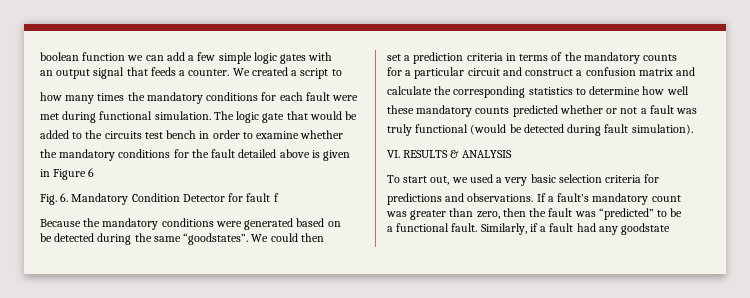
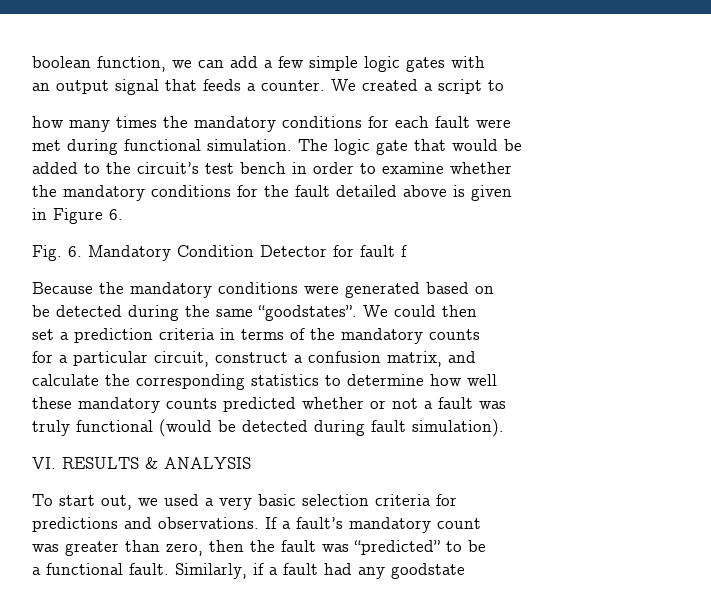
[82,52,126,61] function -> [97,56,166,72] function,
[104,131,142,139] circuits -> [137,162,199,174] circuit’s
[88,168,95,177] 6 -> [109,209,123,220] 6.
[467,67,522,76] circuit and -> [154,351,209,367] circuit,
[638,68,673,76] matrix -> [387,351,442,367] matrix,

